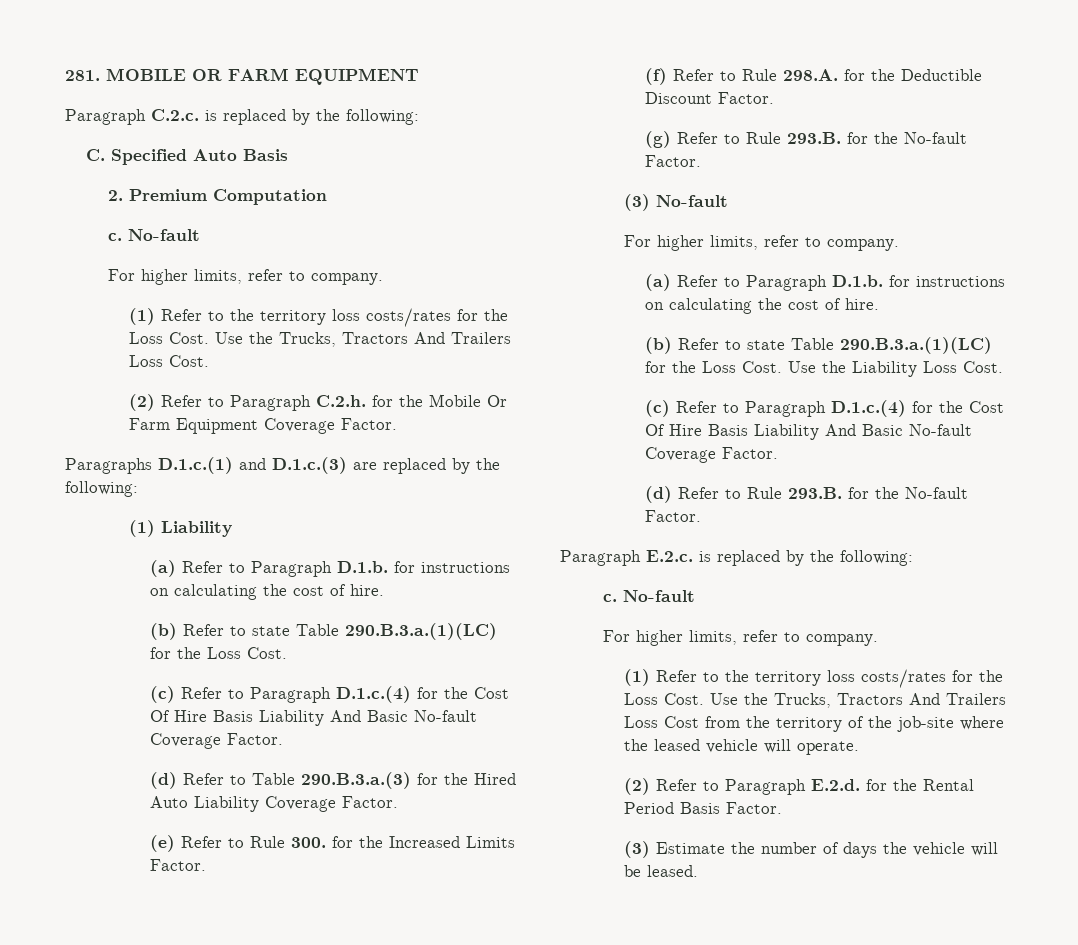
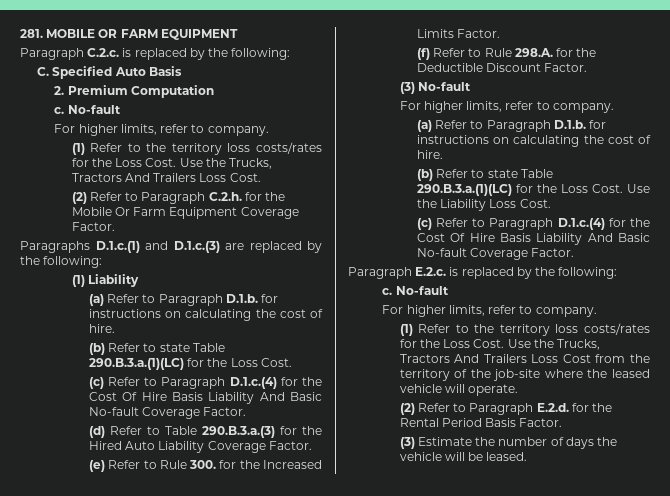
[645,131,968,148] [645,155,702,167] // (g) Refer to Rule 293.B. for the No-fault Factor. -> (588, 67) none
[645,486,969,503] [645,510,702,522] // (d) Refer to Rule 293.B. for the No-fault Factor. -> (575, 252) none

